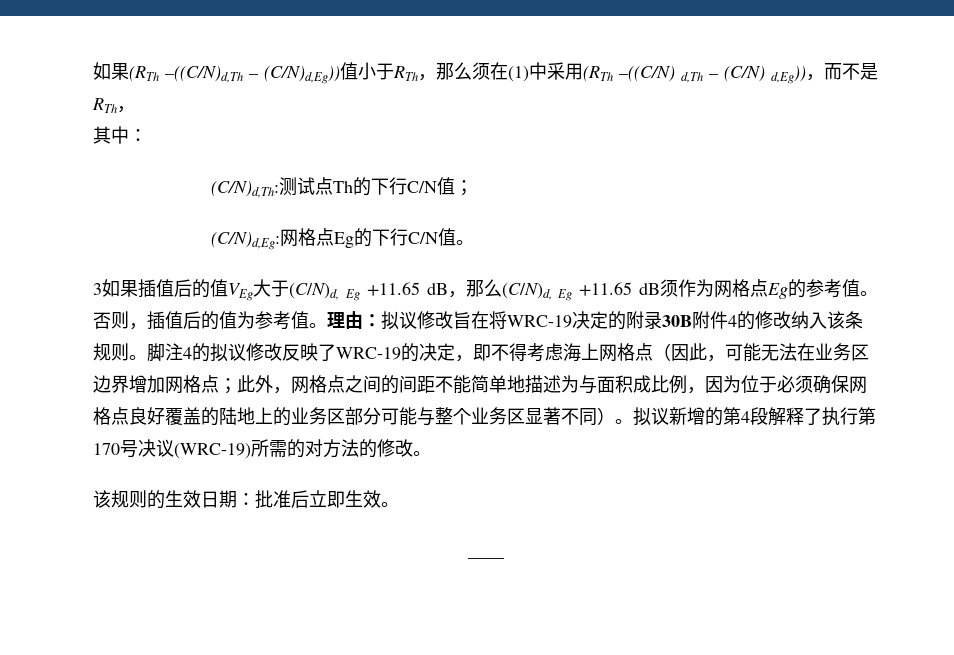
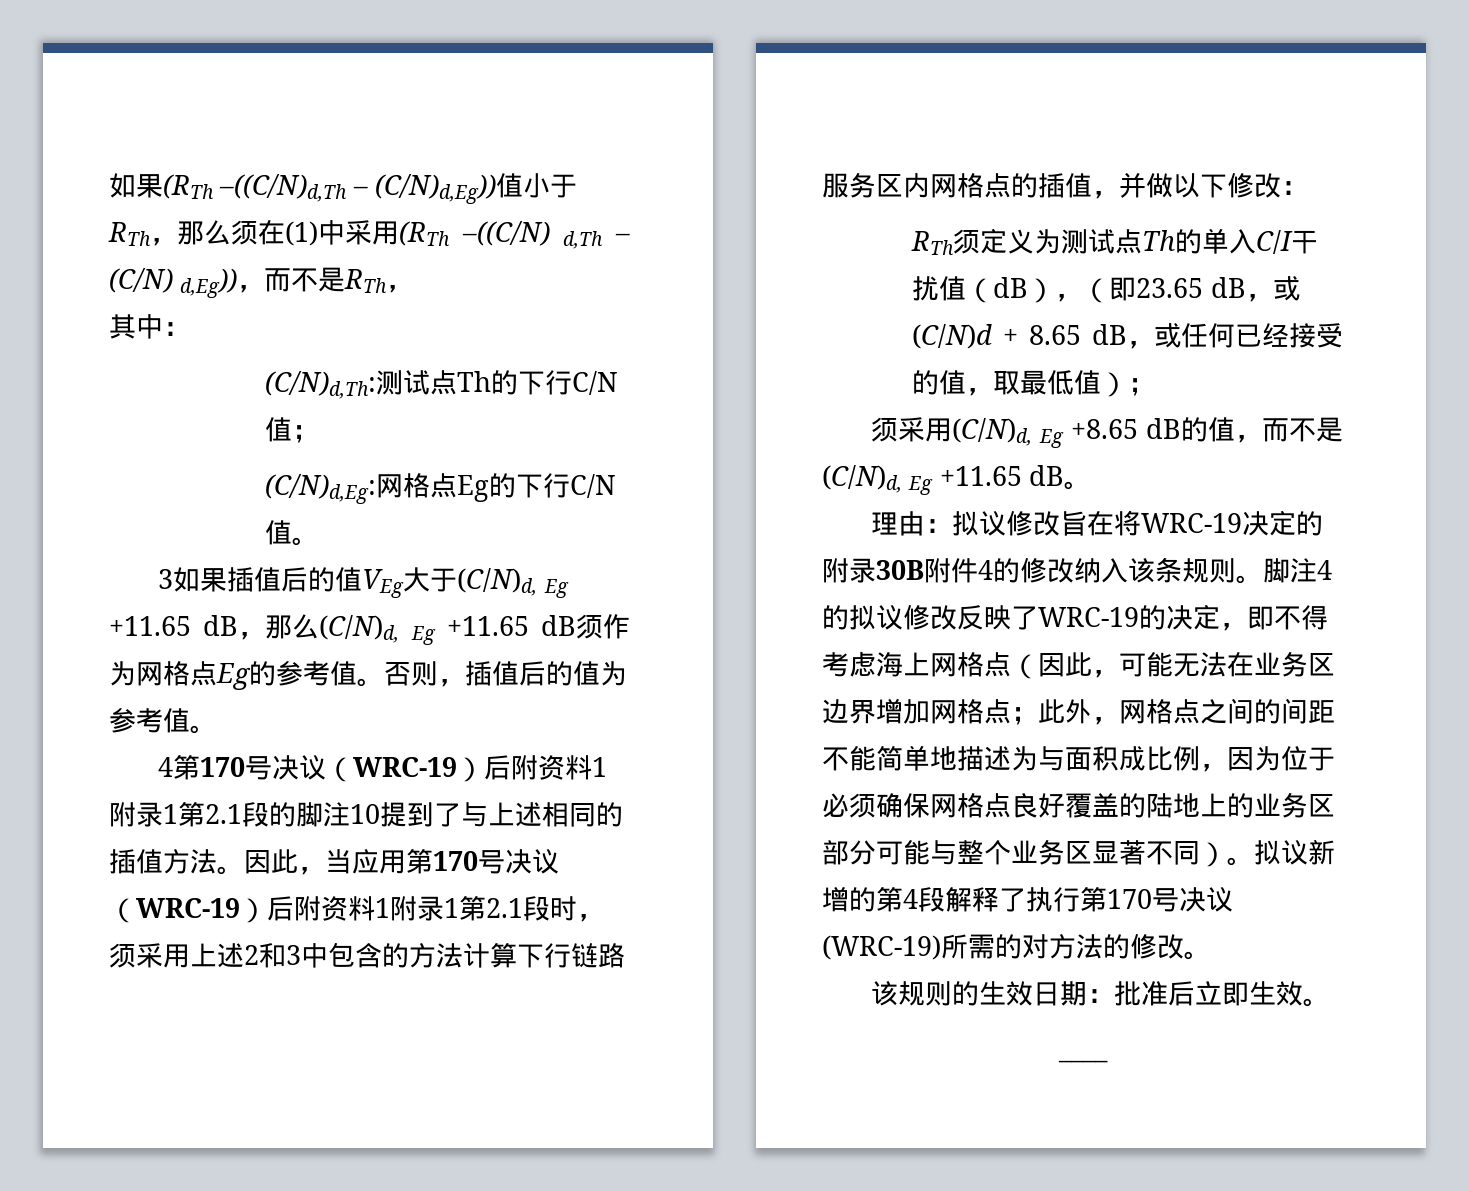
(327, 325) none -> [158,754,608,782] [109,801,623,827] [109,848,559,875] [109,895,604,923] [109,942,625,968] [822,172,1308,199] [911,228,1319,255] [912,276,1300,303] [912,323,1343,349] [912,370,1156,397] [871,417,1343,448] [822,465,1091,495] // 4第170号决议（WRC-19）后附资料1附录1第2.1段的脚注10提到了与上述相同的插值方法。因此，当应用第170号决议（WRC-19）后附资料1附录1第2.1段时，须采用上述2和3中包含的方法计算下行链路服务区内网格点的插值，并做以下修改： // RTh须定义为测试点Th的单入C/I干扰值（dB），（即23.65 dB，或(C/N)d + 8.65 dB，或任何已经接受的值，取最低值）； // 须采用(C/N)d, Eg +8.65 dB的值，而不是(C/N)d, Eg +11.65 dB。 //

